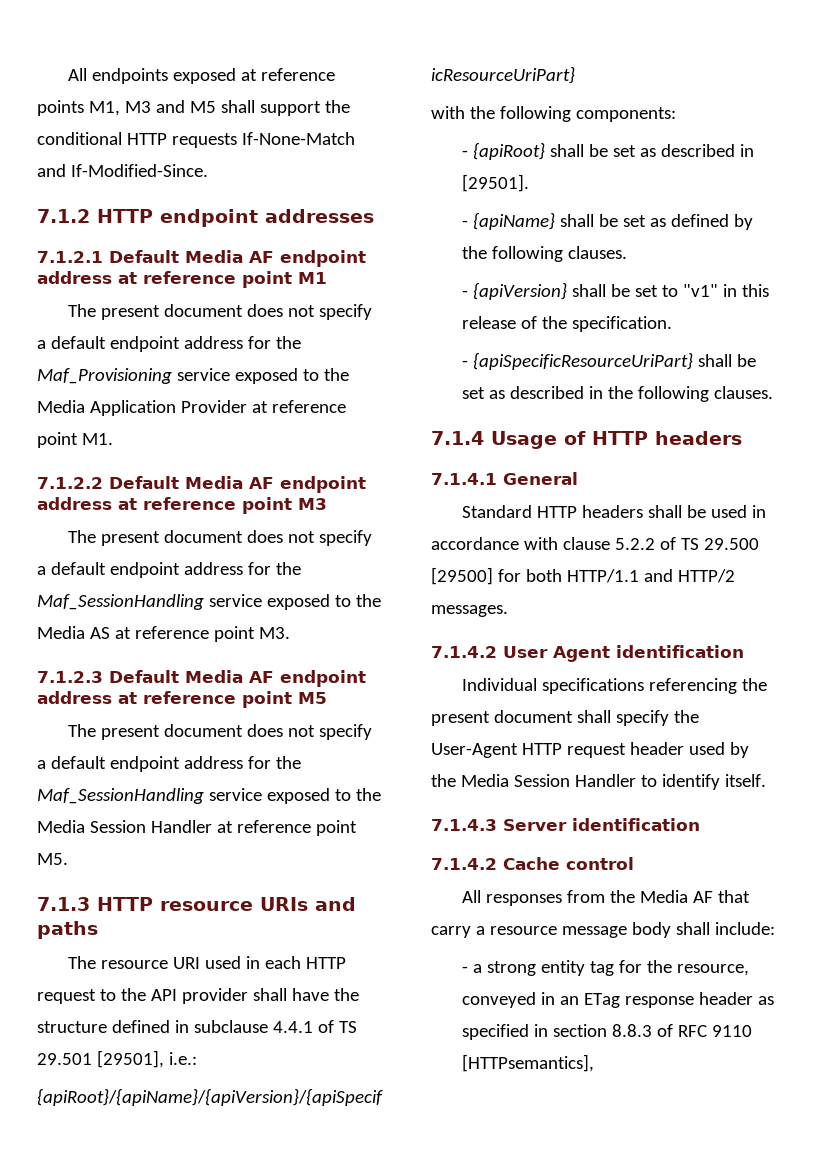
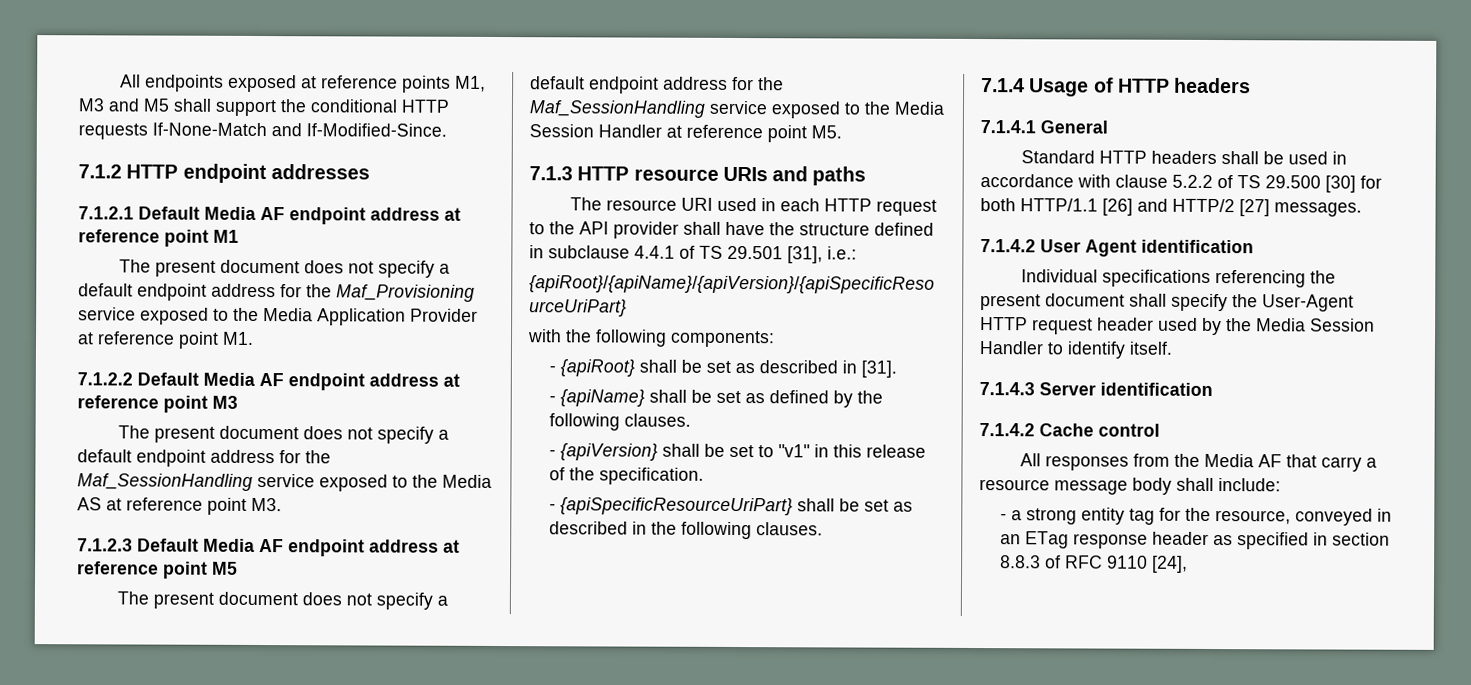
[96,1050,164,1068] [29501], -> [787,246,823,264] [31],
[461,174,529,192] [29501]. -> [861,360,898,378] [31].
[431,567,493,585] [29500] -> [1325,175,1356,193] [30]
(639, 576) none -> [1102,198,1133,216] [26]
(735, 576) none -> [1239,199,1270,217] [27]
[461,1054,594,1072] [HTTPsemantics], -> [1152,555,1189,573] [24],

